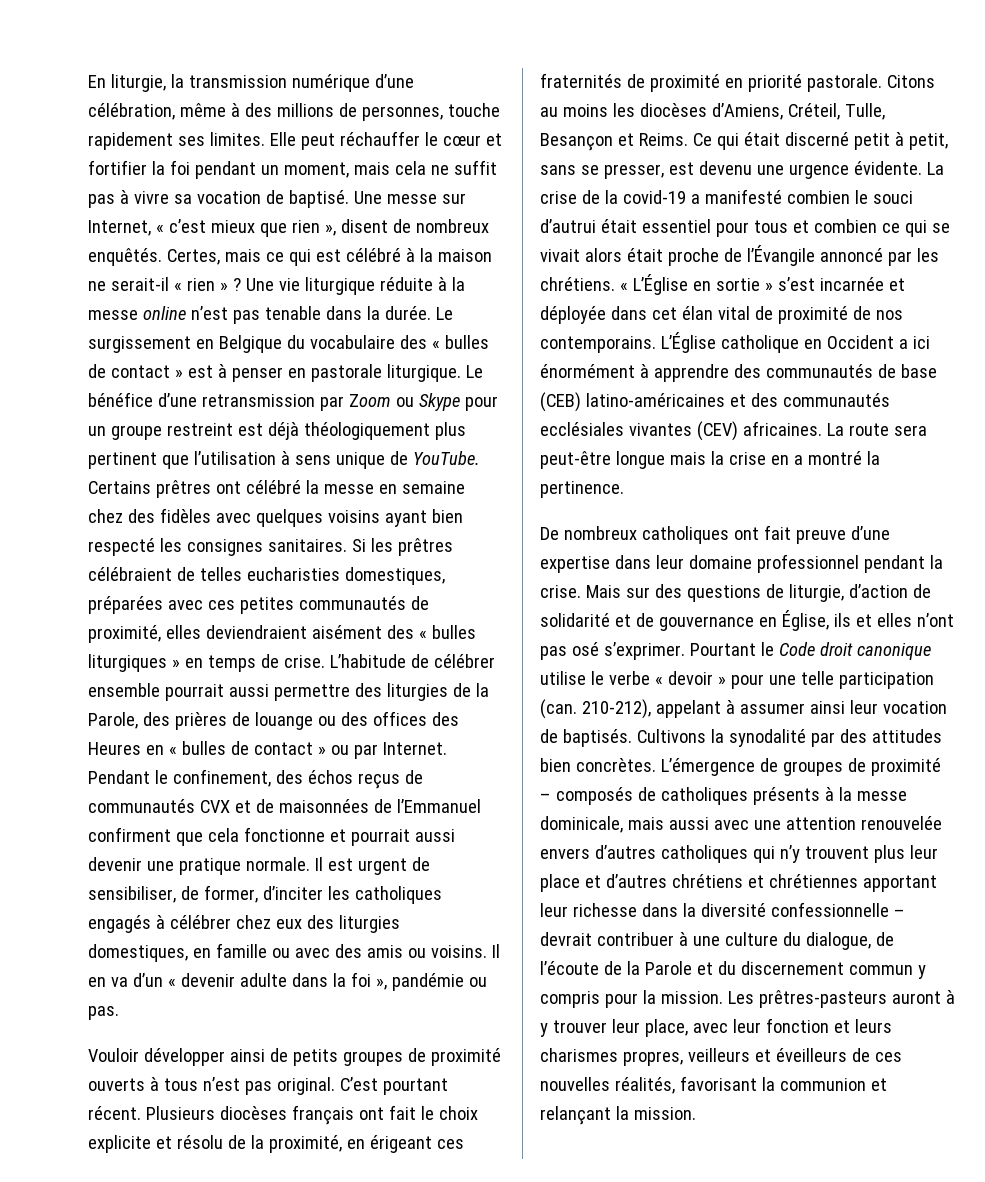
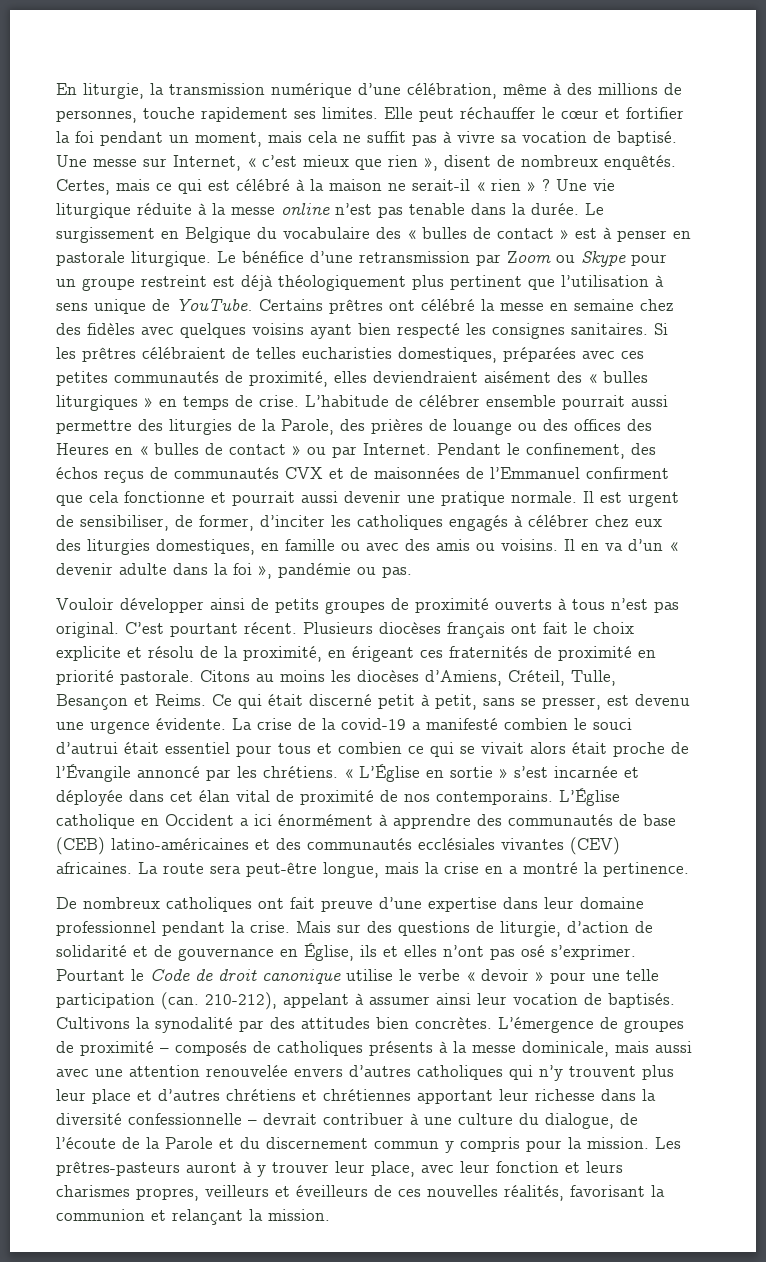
[615,451,665,469] longue -> [323,862,379,878] longue,
(815, 649) none -> [195,969,213,981] de

